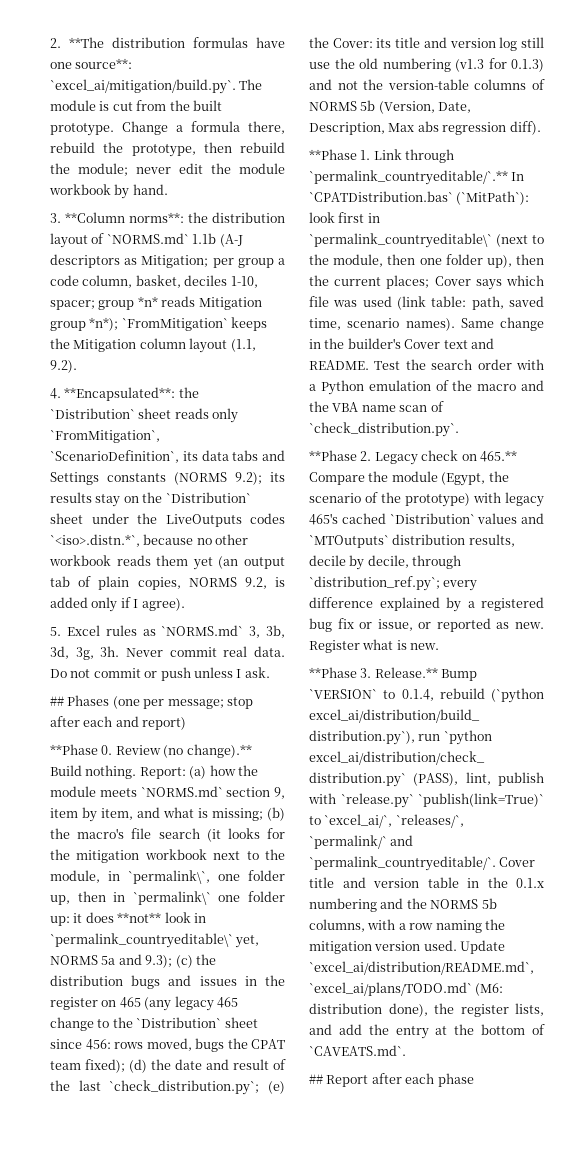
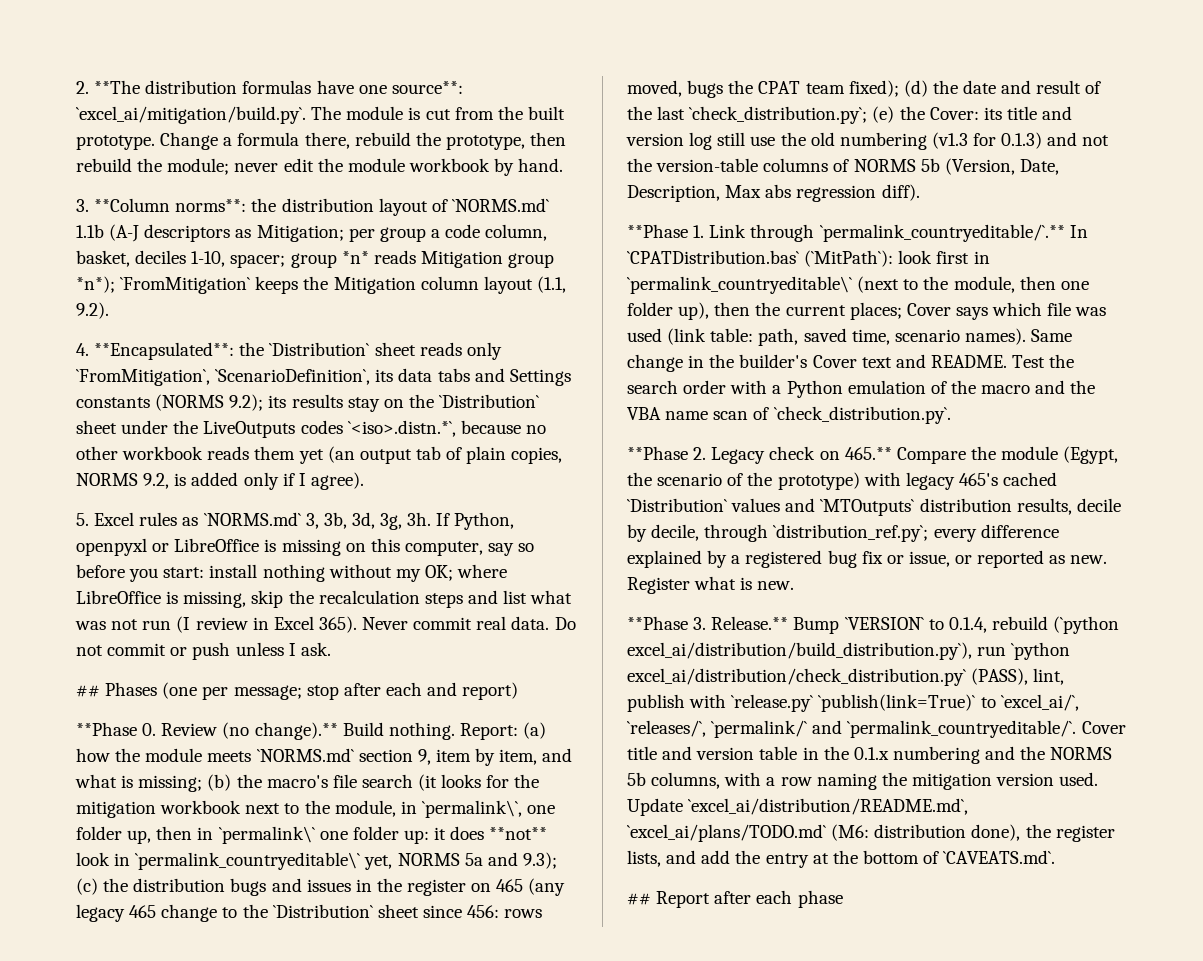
(120, 651) none -> [436,512,515,530] [76,538,535,556] [76,564,508,582] [76,590,573,608] [75,616,357,633] If Python, openpyxl or LibreOffice is missing on this computer, say so before you start: install nothing without my OK; where LibreOffice is missing, skip the recalculation steps and list what was not run (I review in Excel 365).

